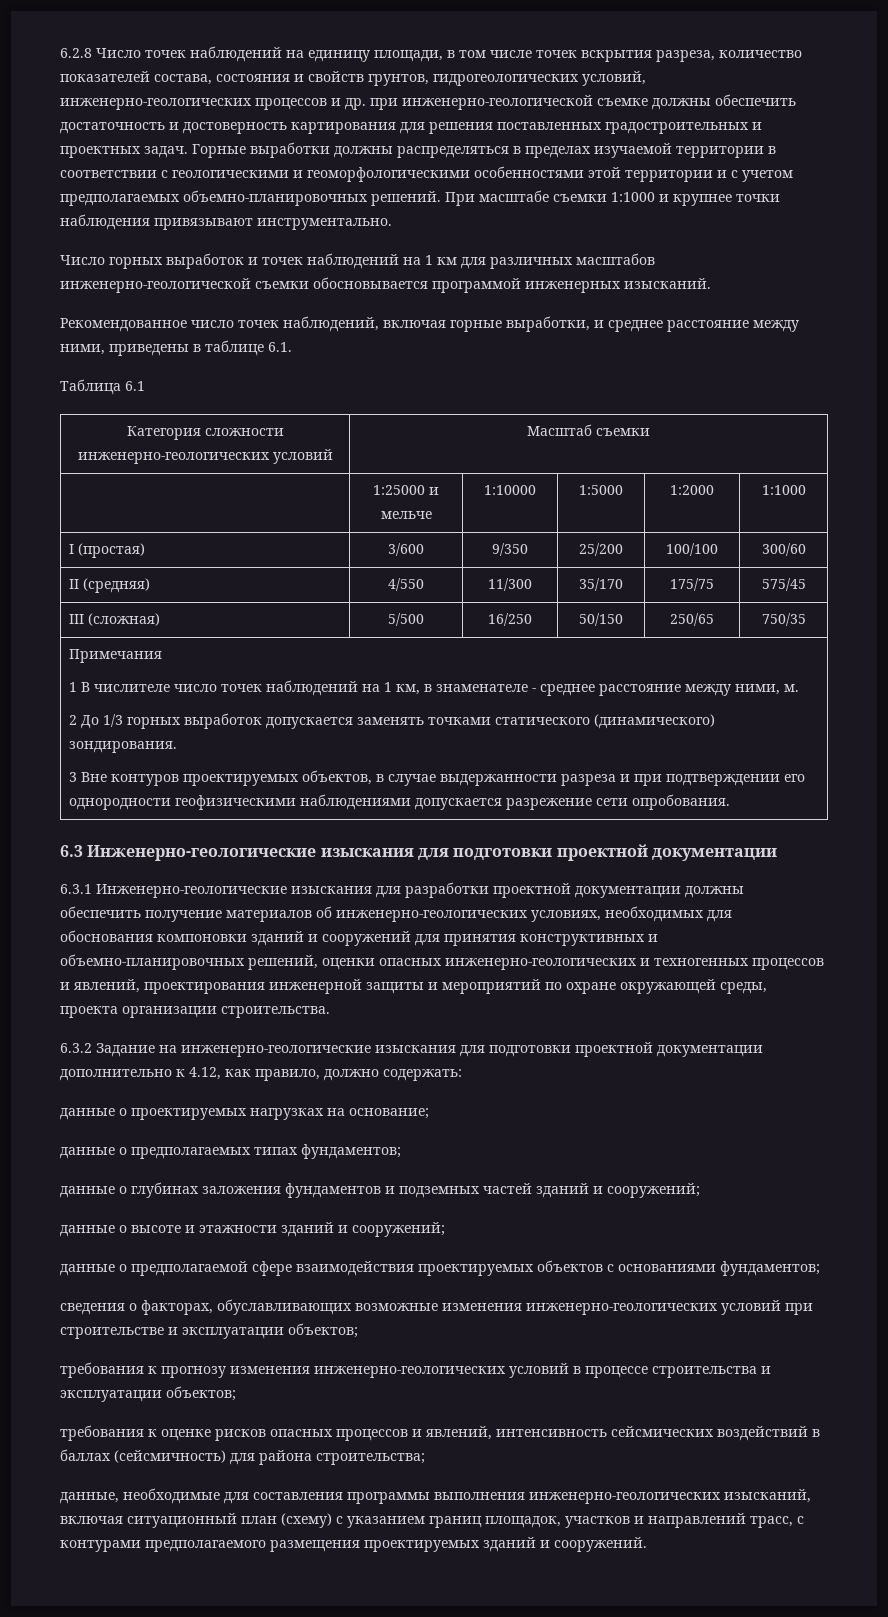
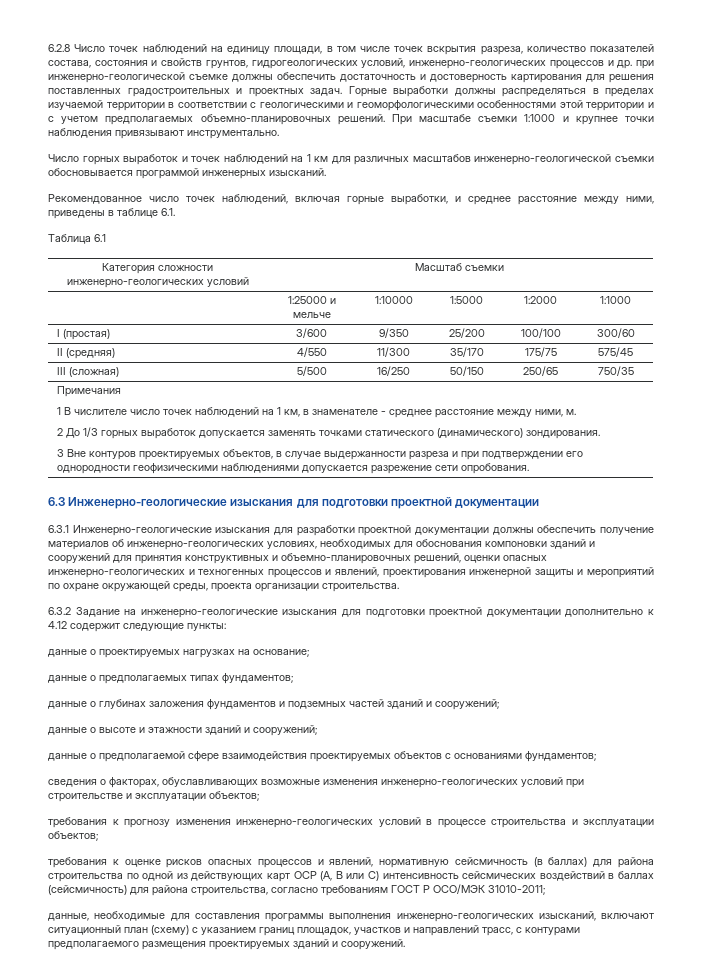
[189,1067,462,1081] 4.12, как правило, должно содержать: -> [48,621,226,632] 4.12 содержит следующие пункты:
(492, 1433) none -> [379,857,654,868] [48,871,380,882] нормативную сейсмичность (в баллах) для района строительства по одной из действующих карт ОСР (А, В или С)
[316,1453,425,1465] строительства; -> [191,884,545,896] строительства, согласно требованиям ГОСТ Р ОСО/МЭК 31010-2011;
[60,1516,123,1524] включая -> [601,913,654,919] включают

